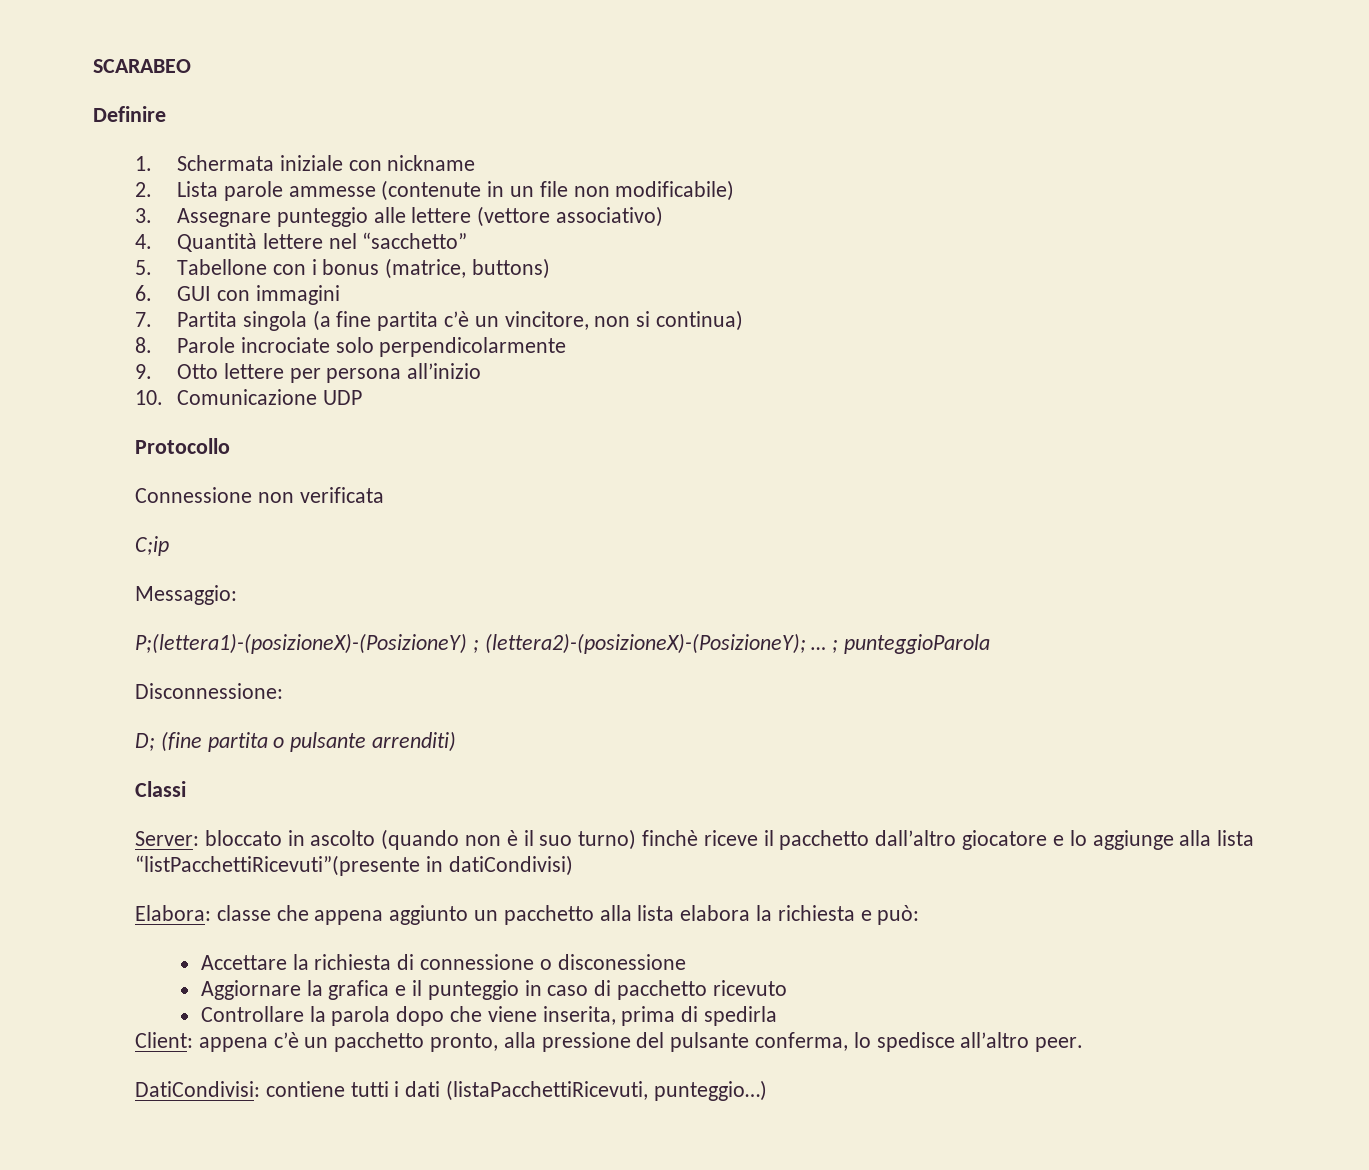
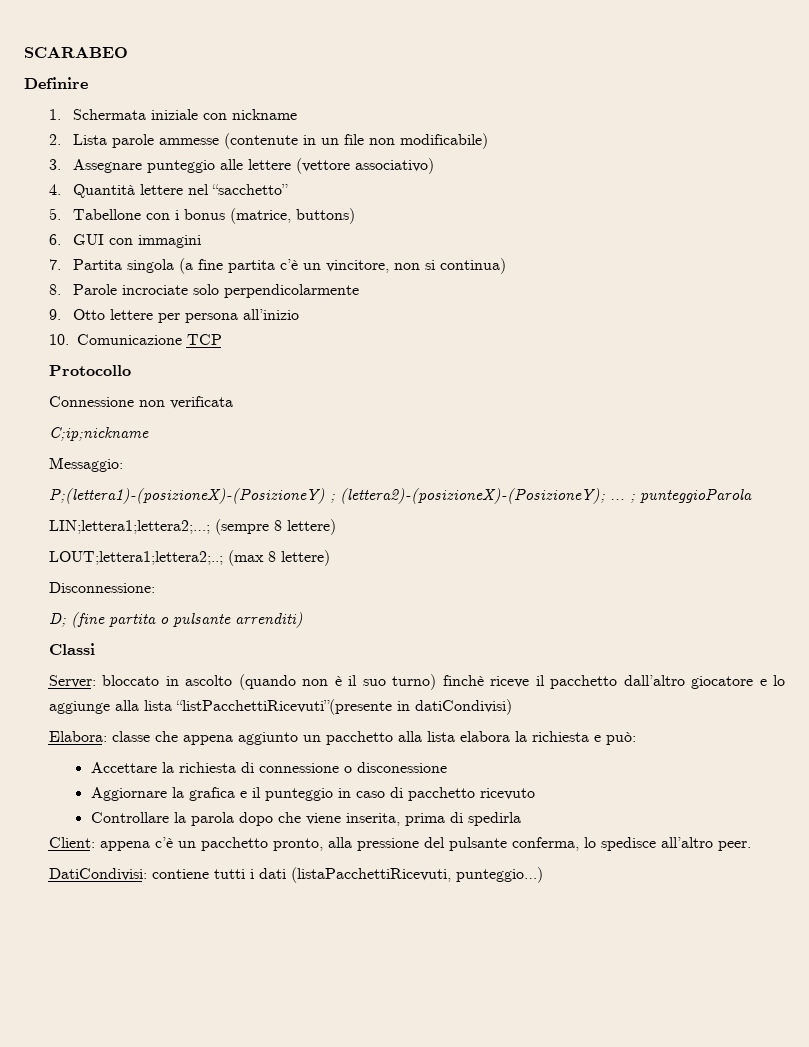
[322,390,362,405] UDP -> [186,334,222,345] TCP
[135,536,170,556] C;ip -> [48,427,149,441] C;ip;nickname
(991, 644) none -> [48,519,336,535] [48,550,330,566] // LIN;lettera1;lettera2;…; (sempre 8 lettere) // LOUT;lettera1;lettera2;..; (max 8 lettere)

